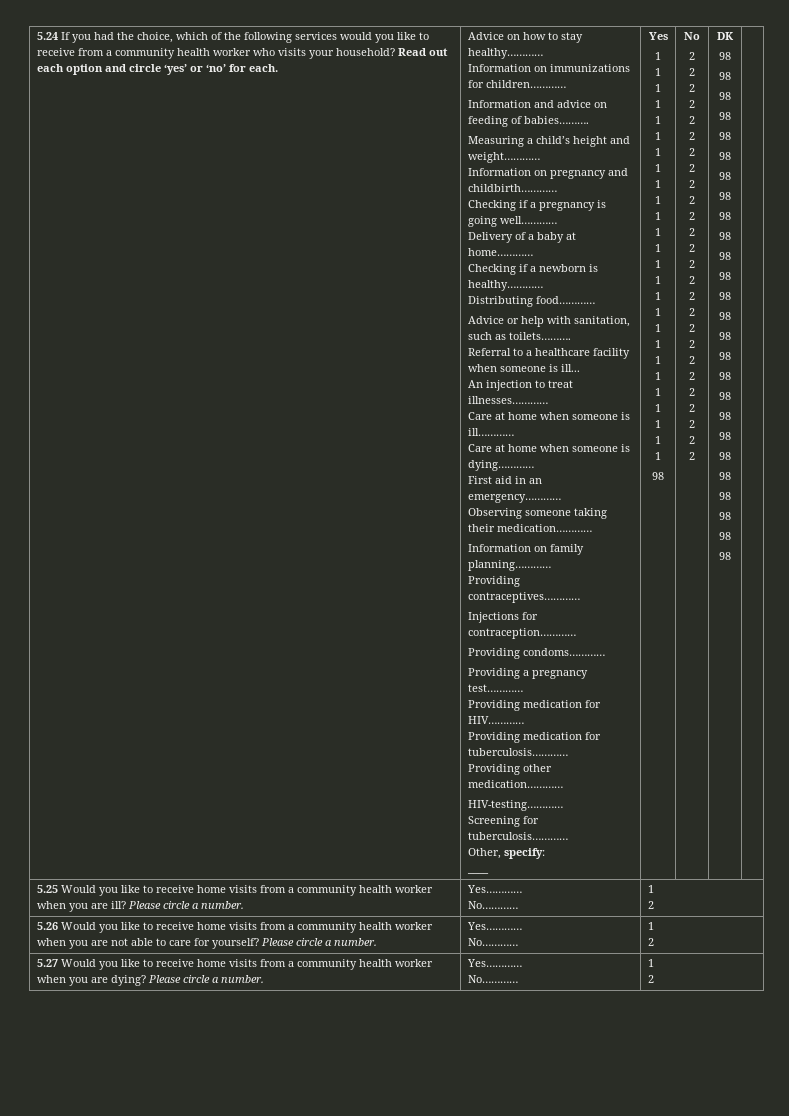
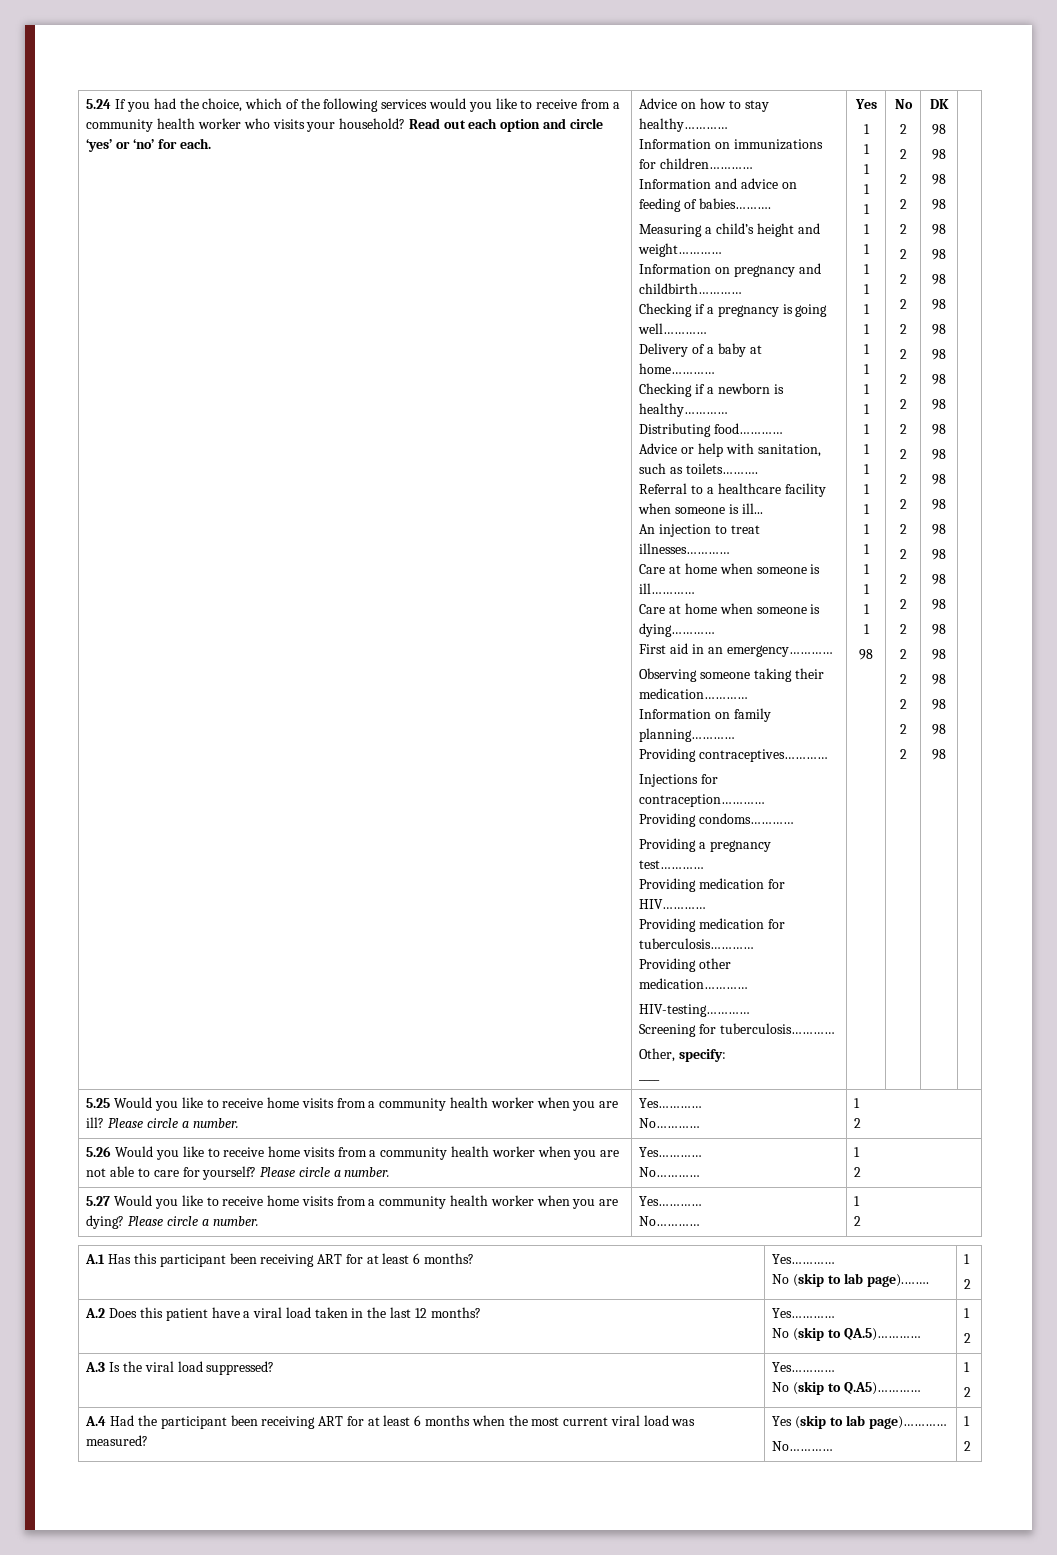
(654, 979) none -> [85,1253,475,1267] [772,1254,836,1264] [772,1273,929,1287] [964,1254,971,1264] [964,1279,972,1289] [85,1307,481,1321] [772,1308,836,1318] [772,1327,921,1341] [964,1308,971,1318] [964,1333,972,1343] [85,1361,275,1375] [772,1362,836,1372] [772,1381,921,1395] [964,1362,971,1372] [964,1387,972,1397] [85,1415,696,1429] [86,1435,149,1446] [772,1415,947,1429] [772,1441,834,1451] [964,1416,971,1426] [964,1441,972,1451] // A.1 Has this participant been receiving ART for at least 6 months? | Yes………… // No (skip to lab page).……. | 1 // 2 // A.2 Does this patient have a viral load taken in the last 12 months? | Yes………… // No (skip to QA.5)………… | 1 // 2 // A.3 Is the viral load suppressed? | Yes………… // No (skip to Q.A5)………… | 1 // 2 // A.4 Had the participant been receiving ART for at least 6 months when the most current viral load was measured? | Yes (skip to lab page)………… // No………… | 1 // 2

